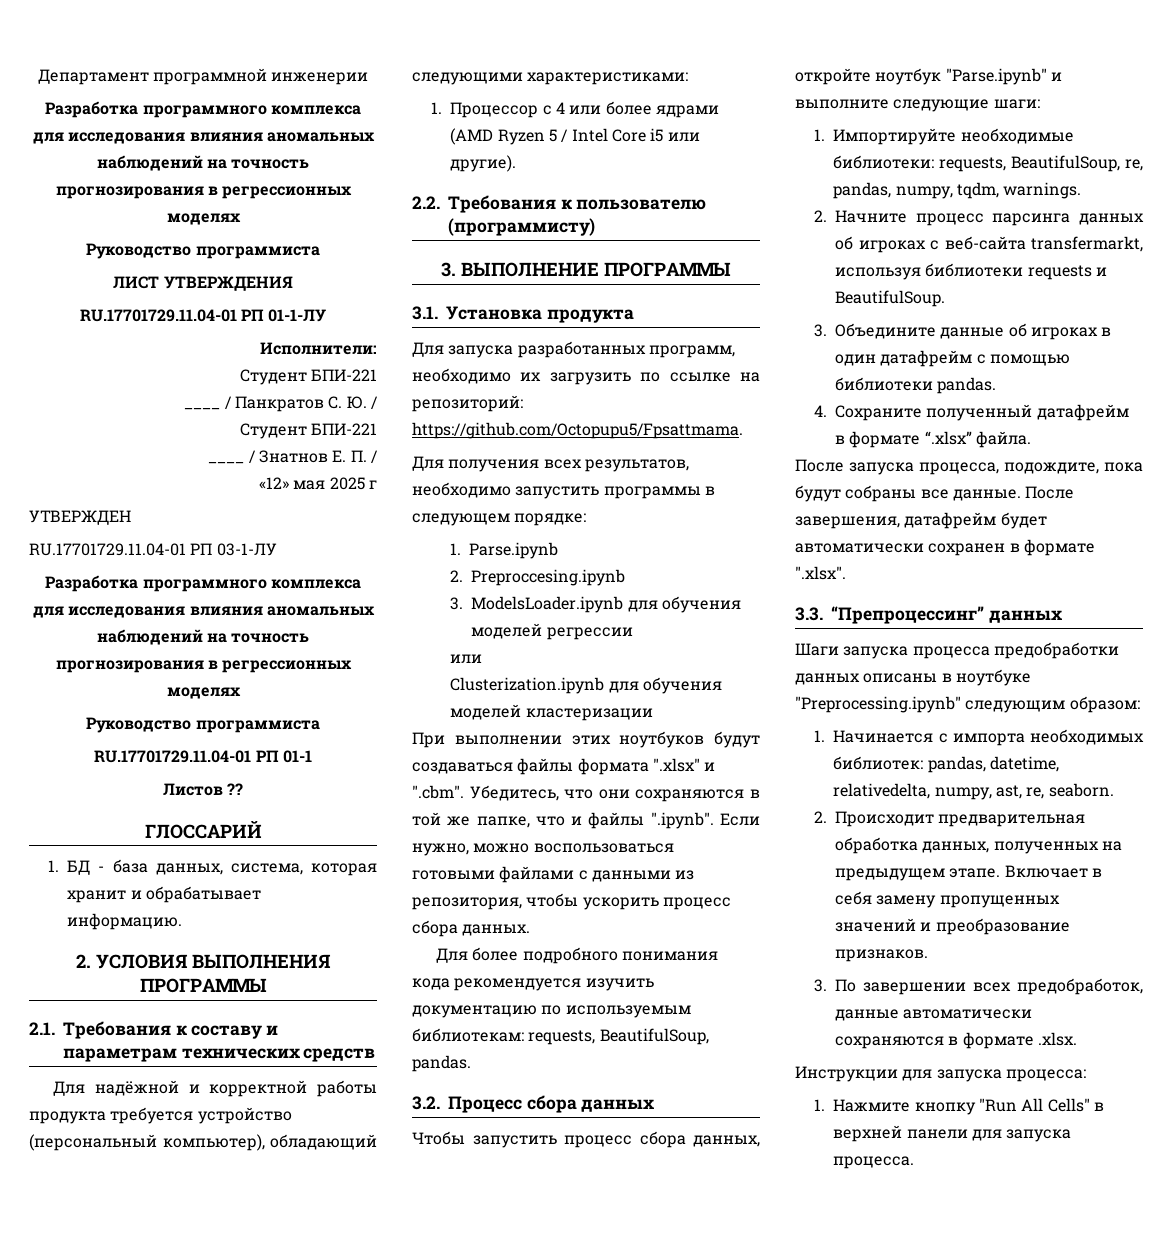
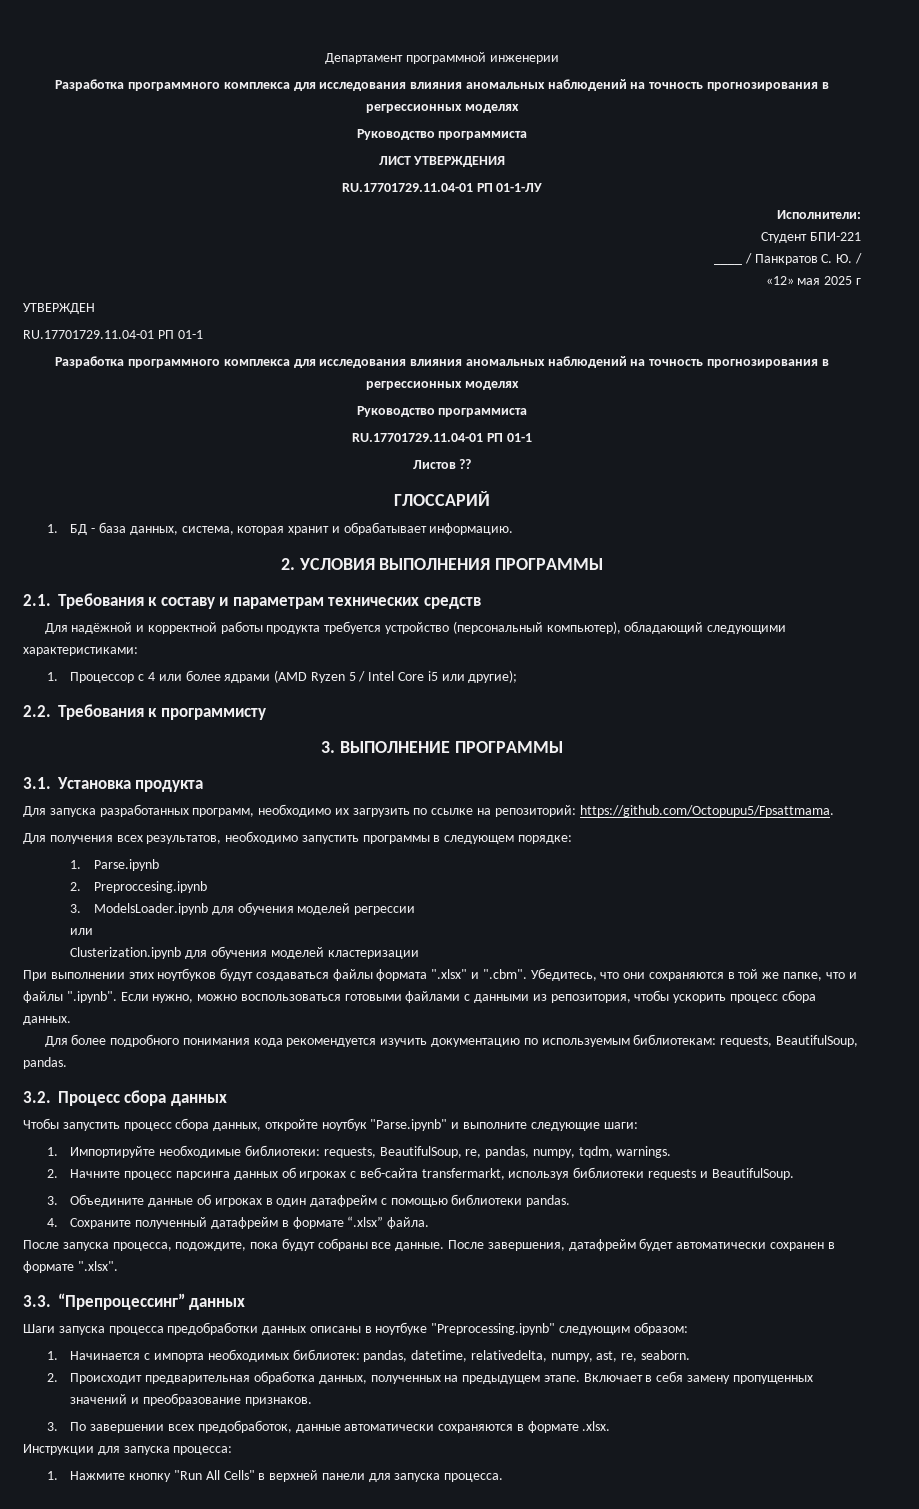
[239,423,377,439] [208,450,378,464] // Студент БПИ-221 // ____ / Знатнов Е. П. / -> (862, 258) none
[216,543,277,556] 03-1-ЛУ -> [177,330,203,339] 01-1
[450,155,517,172] другие). -> [468,670,518,683] другие);
[576,199,707,210] [448,218,595,236] пользователю (программисту) -> [160,708,266,720] программисту

